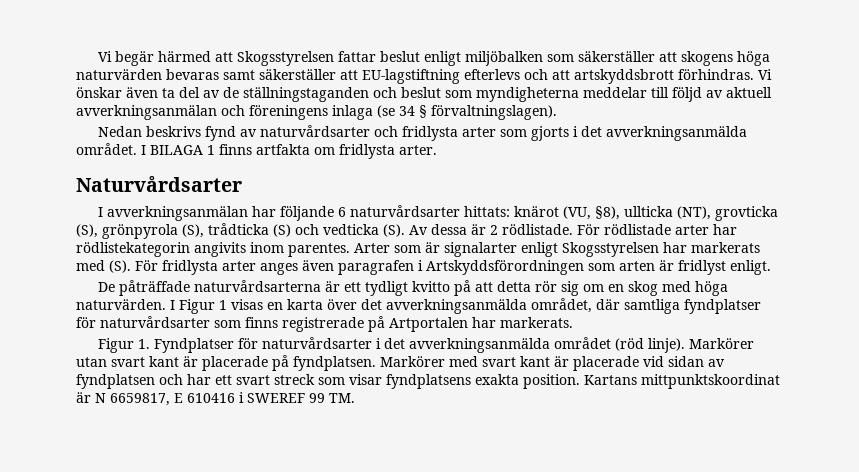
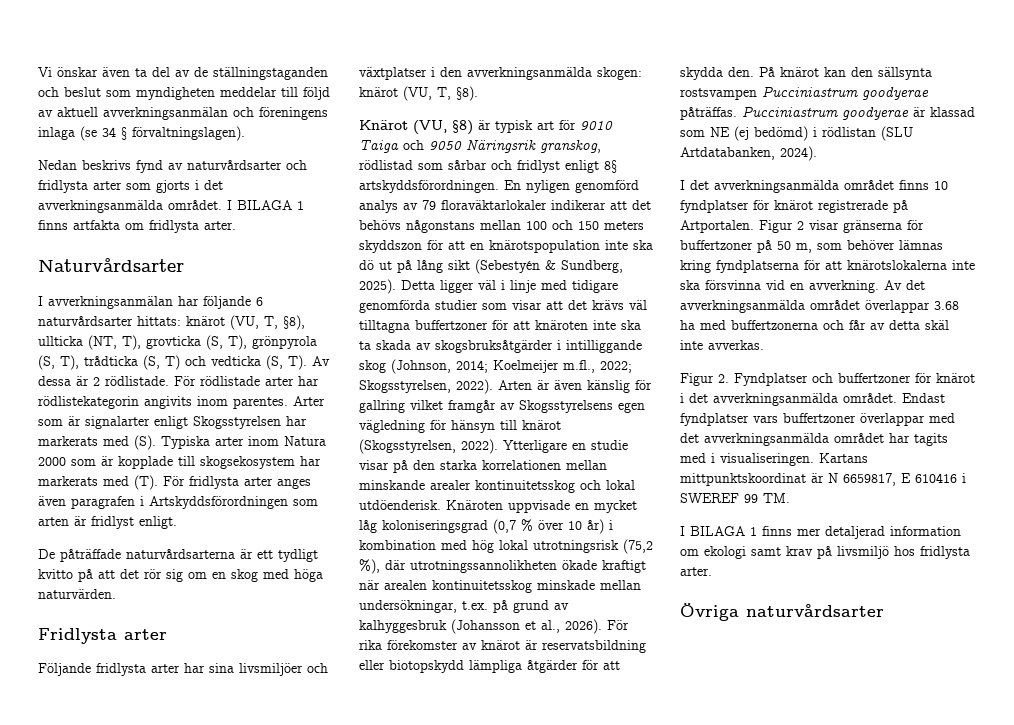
[97,51,770,66] [76,69,772,84] Vi begär härmed att Skogsstyrelsen fattar beslut enligt miljöbalken som säkerställer att skogens höga naturvärden bevaras samt säkerställer att EU-lagstiftning efterlevs och att artskyddsbrott förhindras. Vi -> [38,67,52,77] Vi
[476,87,579,102] myndigheterna -> [136,87,215,100] myndigheten
(591, 213) none -> [264,316,278,329] T,
[676,206,778,221] [76,223,405,239] (NT), grovticka (S), grönpyrola (S), trådticka (S) och vedticka (S). -> [88,335,317,350] [38,355,307,370] (NT, T), grovticka (S, T), grönpyrola (S, T), trådticka (S, T) och vedticka (S, T).
(131, 266) none -> [161,436,326,449] [38,456,321,469] [38,475,158,490] Typiska arter inom Natura 2000 som är kopplade till skogsekosystem har markerats med (T).
[496,281,531,292] detta -> [120,569,139,579] det
[170,298,761,314] [76,316,573,332] [97,337,754,353] [76,355,725,371] [76,374,580,389] I Figur 1 visas en karta över det avverkningsanmälda området, där samtliga fyndplatser för naturvårdsarter som finns registrerade på Artportalen har markerats. // Figur 1. Fyndplatser för naturvårdsarter i det avverkningsanmälda området (röd linje). Markörer utan svart kant är placerade på fyndplatsen. Markörer med svart kant är placerade vid sidan av fyndplatsen och har ett svart streck som visar fyndplatsens exakta position. -> [38,628,167,644] [38,663,328,676] [359,67,642,80] [359,86,478,101] [359,120,613,135] [359,139,601,153] [359,160,617,173] [359,180,639,193] [359,200,651,213] [359,220,644,233] [359,240,653,253] [359,259,623,274] [359,279,618,294] [359,300,647,313] [359,320,641,333] [359,340,642,353] [359,359,632,374] [359,379,652,394] [359,400,645,413] [359,420,561,433] [359,439,628,454] [359,460,607,473] [359,480,635,493] [359,500,637,513] [359,519,613,534] [359,539,653,554] [359,559,646,574] [359,580,641,593] [359,600,569,613] [359,619,629,634] [359,640,646,653] [359,660,620,673] [680,67,932,80] [680,86,929,100] [680,106,975,120] [680,126,913,141] [680,146,817,161] [680,180,948,193] [680,200,908,213] [680,220,924,233] [680,240,943,253] [680,260,975,273] [680,280,925,293] [680,300,959,313] [680,320,949,330] [680,340,764,350] [680,373,975,386] [680,393,945,406] [680,413,955,426] [680,433,948,446] [680,453,814,466] // Fridlysta arter // Följande fridlysta arter har sina livsmiljöer och växtplatser i den avverkningsanmälda skogen: knärot (VU, T, §8). // Knärot (VU, §8) är typisk art för 9010 Taiga och 9050 Näringsrik granskog, rödlistad som sårbar och fridlyst enligt 8§ artskyddsförordningen. En nyligen genomförd analys av 79 floraväktarlokaler indikerar att det behövs någonstans mellan 100 och 150 meters skyddszon för att en knärotspopulation inte ska dö ut på lång sikt (Sebestyén & Sundberg, 2025). Detta ligger väl i linje med tidigare genomförda studier som visar att det krävs väl tilltagna buffertzoner för att knäroten inte ska ta skada av skogsbruksåtgärder i intilliggande skog (Johnson, 2014; Koelmeijer m.fl., 2022; Skogsstyrelsen, 2022). Arten är även känslig för gallring vilket framgår av Skogsstyrelsens egen vägledning för hänsyn till knärot (Skogsstyrelsen, 2022). Ytterligare en studie visar på den starka korrelationen mellan minskande arealer kontinuitetsskog och lokal utdöenderisk. Knäroten uppvisade en mycket låg koloniseringsgrad (0,7 % över 10 år) i kombination med hög lokal utrotningsrisk (75,2 %), där utrotningssannolikheten ökade kraftigt när arealen kontinuitetsskog minskade mellan undersökningar, t.ex. på grund av kalhyggesbruk (Johansson et al., 2026). För rika förekomster av knärot är reservatsbildning eller biotopskydd lämpliga åtgärder för att skydda den. På knärot kan den sällsynta rostsvampen Pucciniastrum goodyerae påträffas. Pucciniastrum goodyerae är klassad som NE (ej bedömd) i rödlistan (SLU Artdatabanken, 2024). // I det avverkningsanmälda området finns 10 fyndplatser för knärot registrerade på Artportalen. Figur 2 visar gränserna för buffertzoner på 50 m, som behöver lämnas kring fyndplatserna för att knärotslokalerna inte ska försvinna vid en avverkning. Av det avverkningsanmälda området överlappar 3.68 ha med buffertzonerna och får av detta skäl inte avverkas. // Figur 2. Fyndplatser och buffertzoner för knärot i det avverkningsanmälda området. Endast fyndplatser vars buffertzoner överlappar med det avverkningsanmälda området har tagits med i visualiseringen.
(355, 398) none -> [680,526,961,539] [680,546,970,559] [680,567,712,576] [680,603,884,621] // I BILAGA 1 finns mer detaljerad information om ekologi samt krav på livsmiljö hos fridlysta arter. // Övriga naturvårdsarter

